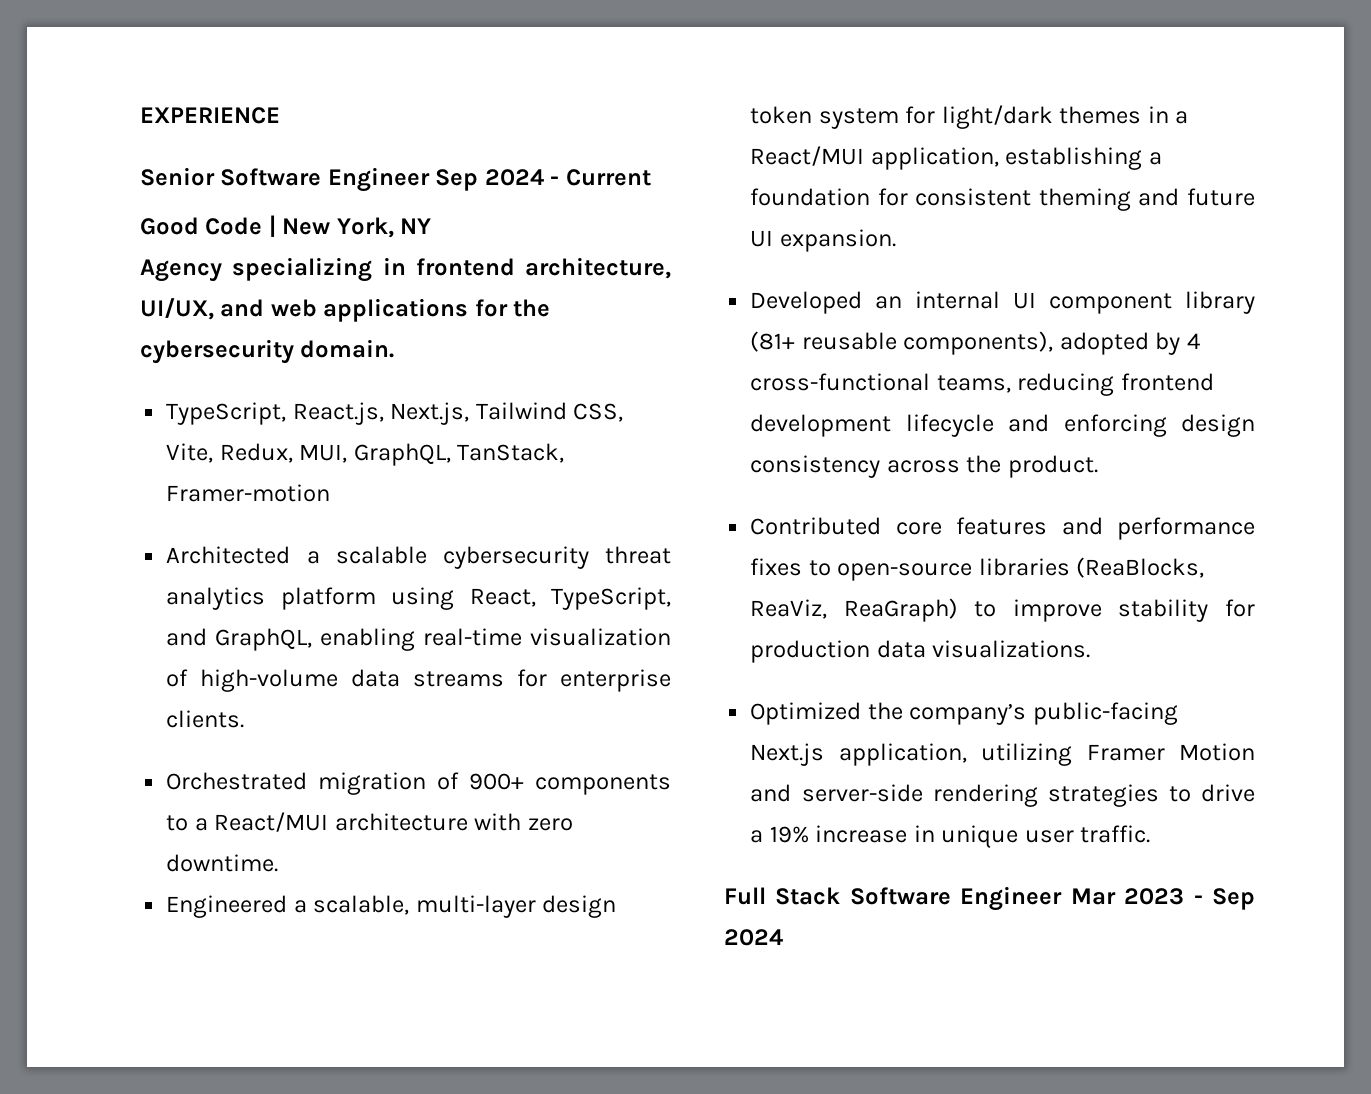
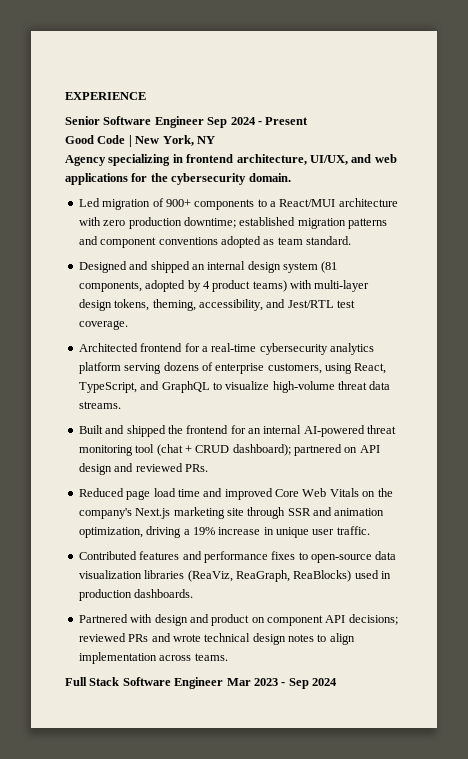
[565,169,651,186] Current -> [265,117,309,125] Present
[166,402,624,425] [166,443,565,466] [166,484,331,502] [166,546,671,569] [166,587,671,610] [166,628,671,651] [166,669,671,692] [166,710,245,728] [166,772,308,790] TypeScript, React.js, Next.js, Tailwind CSS, Vite, Redux, MUI, GraphQL, TanStack, Framer-motion // Architected a scalable cybersecurity threat analytics platform using React, TypeScript, and GraphQL, enabling real-time visualization of high-volume data streams for enterprise clients. // Orchestrated -> [78,198,100,207] Led
[166,854,279,872] [166,895,617,918] [750,105,1189,129] [750,146,1162,170] [750,188,1255,211] [750,229,896,252] [750,291,1255,314] [750,331,1200,355] [750,373,1214,396] [750,414,1255,437] [750,455,1098,478] [750,517,1255,540] [750,557,1205,581] [750,598,1255,622] [750,640,1091,663] [750,702,1178,725] [750,743,1255,766] [750,784,1255,807] downtime. // Engineered a scalable, multi-layer design token system for light/dark themes in a React/MUI application, establishing a foundation for consistent theming and future UI expansion. // Developed an internal UI component library (81+ reusable components), adopted by 4 cross-functional teams, reducing frontend development lifecycle and enforcing design consistency across the product. // Contributed core features and performance fixes to open-source libraries (ReaBlocks, ReaViz, ReaGraph) to improve stability for production data visualizations. // Optimized the company’s public-facing Next.js application, utilizing Framer Motion and server-side rendering strategies to drive -> [128,217,387,229] [78,236,351,248] [78,261,338,273] [78,280,370,292] [78,299,355,311] [78,320,128,330] [78,343,374,355] [78,362,387,374] [78,381,391,393] [78,401,121,409] [78,425,397,437] [78,444,380,456] [78,463,208,475] [78,488,393,500] [78,507,385,519] [78,526,182,538] production downtime; established migration patterns and component conventions adopted as team standard. // Designed and shipped an internal design system (81 components, adopted by 4 product teams) with multi-layer design tokens, theming, accessibility, and Jest/RTL test coverage. // Architected frontend for a real-time cybersecurity analytics platform serving dozens of enterprise customers, using React, TypeScript, and GraphQL to visualize high-volume threat data streams. // Built and shipped the frontend for an internal AI-powered threat monitoring tool (chat + CRUD dashboard); partnered on API design and reviewed PRs. // Reduced page load time and improved Core Web Vitals on the company's Next.js marketing site through SSR and animation optimization, driving
(1151, 834) none -> [78,551,397,563] [78,570,391,582] [78,589,194,601] [78,614,398,626] [78,633,355,645] [78,652,228,664] // Contributed features and performance fixes to open-source data visualization libraries (ReaViz, ReaGraph, ReaBlocks) used in production dashboards. // Partnered with design and product on component API decisions; reviewed PRs and wrote technical design notes to align implementation across teams.

